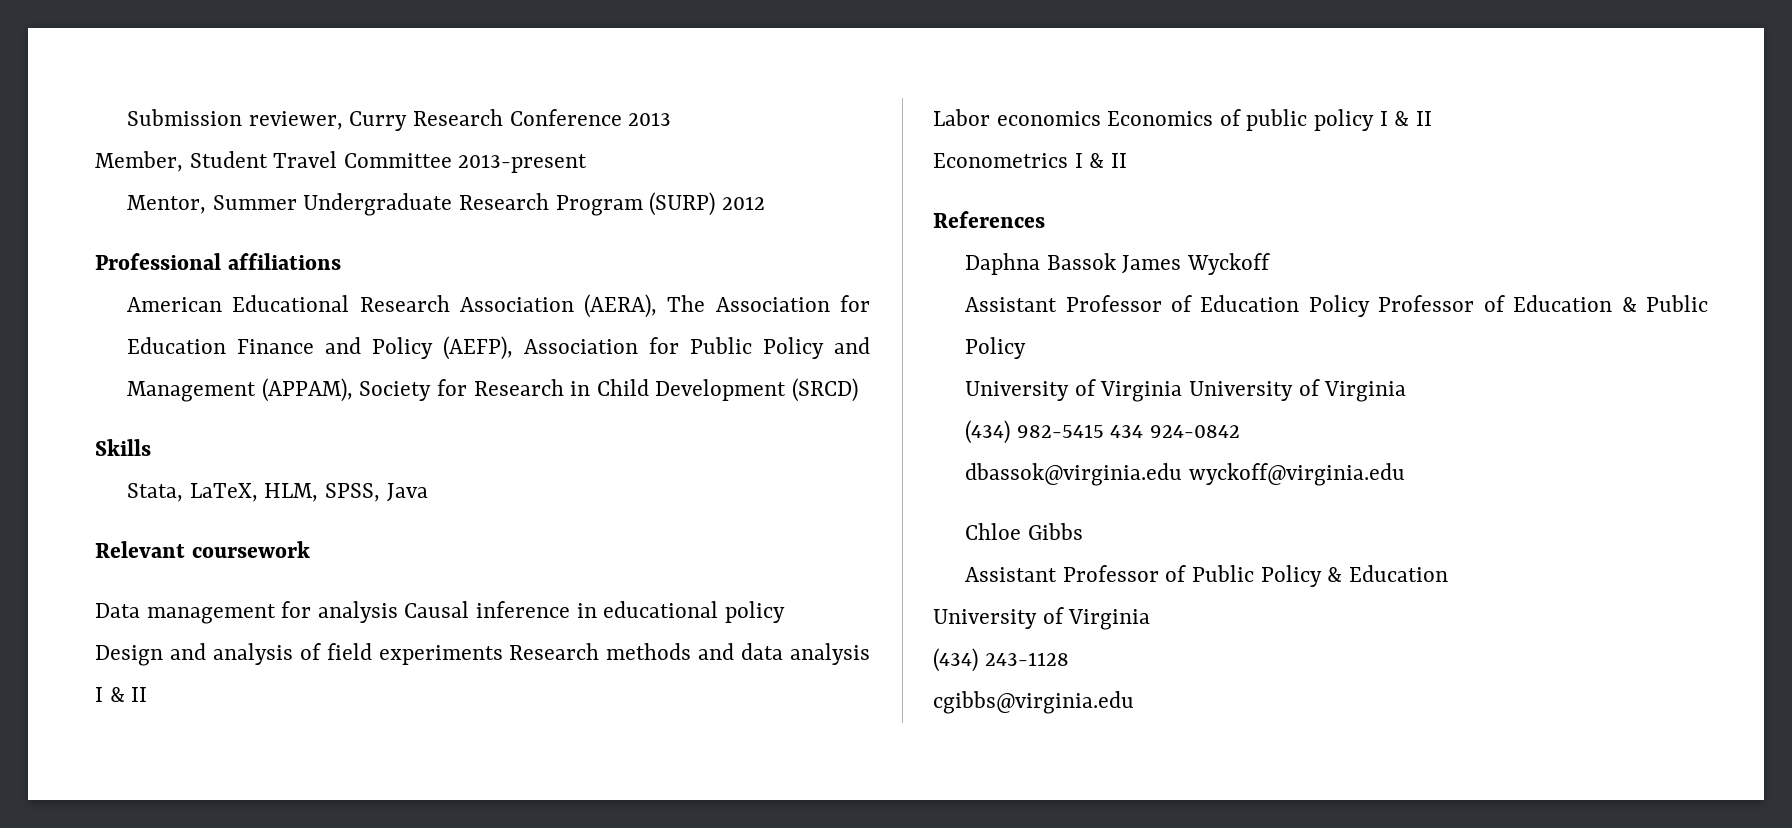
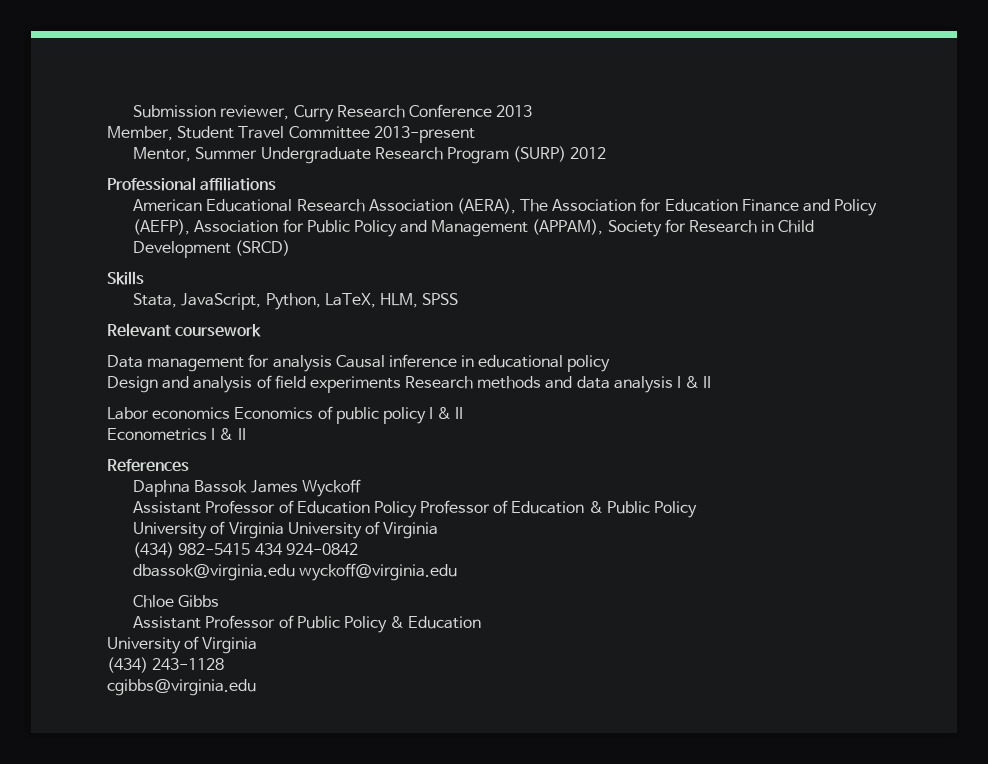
[189,483,428,502] LaTeX, HLM, SPSS, Java -> [181,293,459,310] JavaScript, Python, LaTeX, HLM, SPSS

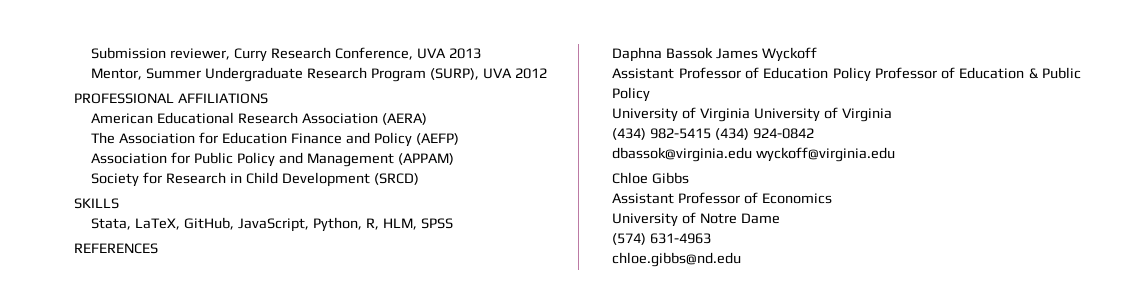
[408,104,492,118] Conference -> [335,47,447,60] Conference, UVA
[107,126,475,143] // Member, Student Travel Committee 2013-present -> (481, 53) none
[513,146,567,162] (SURP) -> [430,68,512,80] (SURP), UVA
[107,177,277,191] Professional affiliations -> [74,93,268,104] PROFESSIONAL AFFILIATIONS
[456,198,516,214] (AERA), -> [382,113,428,125] (AERA) //
[133,219,191,235] (AEFP), -> [415,133,459,145] (AEFP) //
[532,219,604,235] (APPAM), -> [397,153,454,165] (APPAM) //
[107,271,144,285] Skills -> [74,198,119,209] SKILLS
(178, 300) none -> [135,217,235,230] LaTeX, GitHub,
[324,293,376,308] LaTeX, -> [366,218,380,230] R,
[107,323,262,337] [107,354,611,372] [107,375,712,393] [107,406,464,424] [107,428,246,441] [107,459,189,472] Relevant coursework // Data management for analysis Causal inference in educational policy // Design and analysis of field experiments Research methods and data analysis I & II // Labor economics Economics of public policy I & II // Econometrics I & II // References -> [74,243,158,254] REFERENCES
[254,543,283,555] 434 -> [715,128,750,140] (434)
[296,616,482,633] [107,636,258,654] [107,657,225,673] [107,679,256,696] Public Policy & Education // University of Virginia // (434) 243-1128 // cgibbs@virginia.edu -> [762,193,833,204] [612,212,781,227] [612,233,712,245] [612,252,742,267] Economics // University of Notre Dame // (574) 631-4963 // chloe.gibbs@nd.edu

